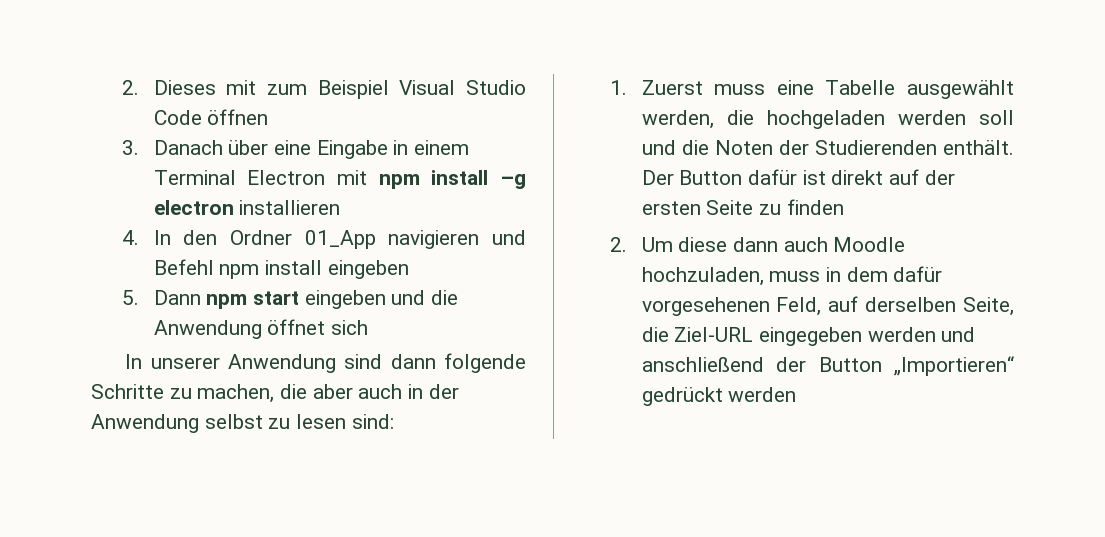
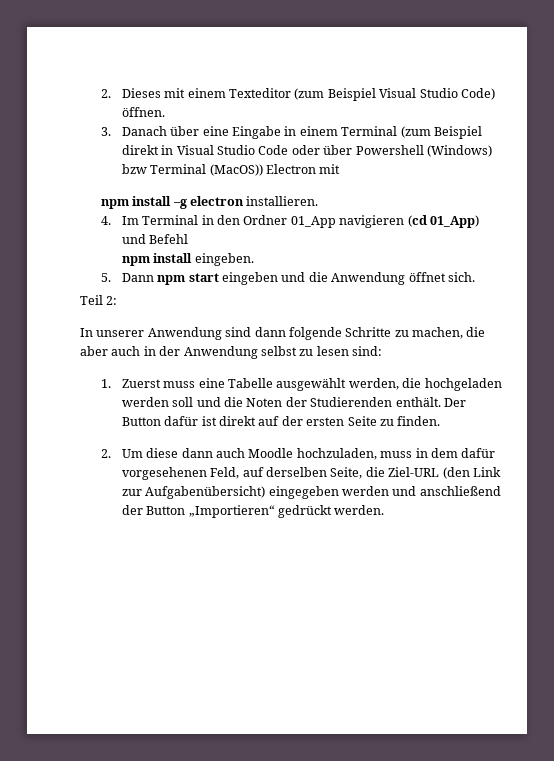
[266,84,307,95] zum -> [187,88,325,100] einem Texteditor (zum
[153,109,269,125] Code öffnen -> [460,88,495,100] [121,107,165,117] Code) öffnen.
(236, 177) none -> [400,126,482,139] [121,145,492,157] [121,164,263,176] (zum Beispiel direkt in Visual Studio Code oder über Powershell (Windows) bzw Terminal (MacOS))
(367, 177) none -> (341, 169) //
[239,200,341,215] installieren -> [246,196,319,206] installieren.
[153,230,171,245] In -> [121,215,214,225] Im Terminal in
(480, 239) none -> [407,215,479,228] (cd 01_App)
[219,260,409,279] npm install eingeben -> [121,253,254,266] // npm install eingeben.
[330,320,368,335] sich -> [447,272,475,282] [80,295,118,305] sich. // Teil 2:
[786,199,844,215] finden -> [397,416,441,426] finden.
(754, 334) none -> [442,467,501,479] [121,486,266,499] (den Link zur Aufgabenübersicht)
[728,387,797,402] werden -> [334,505,385,515] werden.

